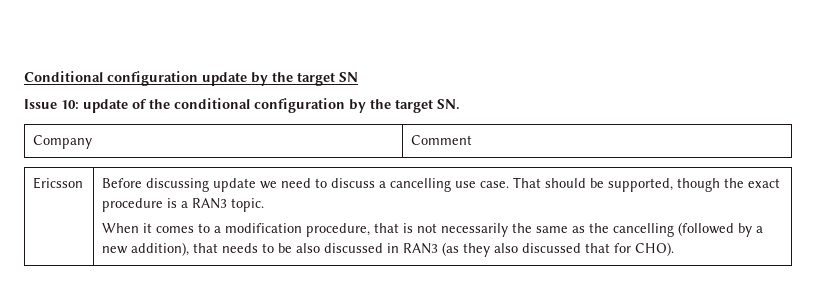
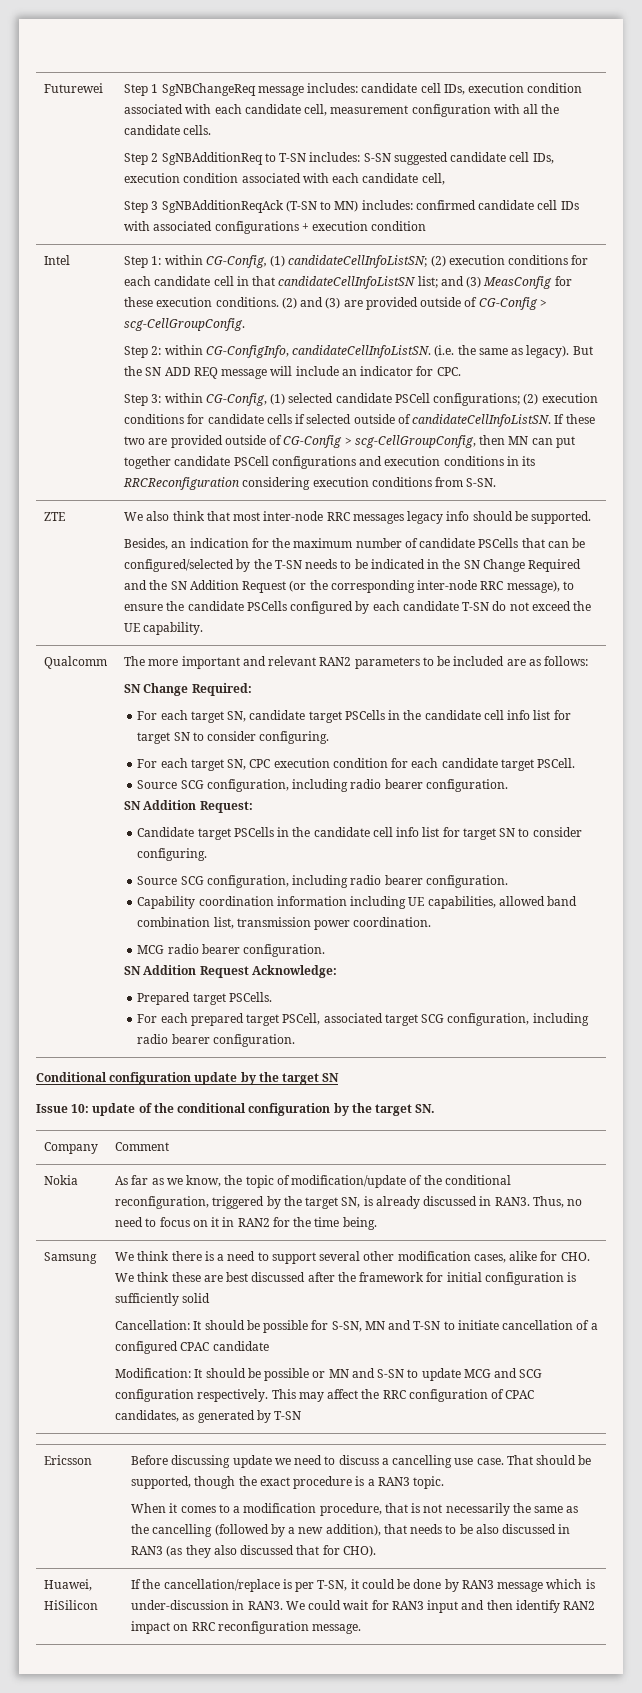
(24, 76) none -> [44,83,104,93] [124,83,583,96] [124,104,560,117] [124,125,212,135] [124,152,554,165] [124,173,445,185] [124,200,579,213] [124,221,427,234] [44,255,71,265] [124,255,589,268] [124,276,572,289] [124,297,547,310] [124,318,246,331] [124,345,593,358] [124,366,461,379] [124,393,598,406] [124,414,595,427] [124,435,575,448] [124,456,536,469] [123,477,497,490] [44,512,66,521] [124,511,592,524] [124,538,586,550] [124,559,582,572] [124,580,574,593] [124,601,592,614] [124,622,204,635] [44,656,108,669] [124,656,589,669] [124,683,252,696] [137,710,571,723] [137,731,330,744] [137,758,576,771] [137,779,508,792] [124,800,253,813] [137,827,582,840] [137,848,208,861] [137,875,508,888] [137,896,578,909] [137,917,432,930] [137,944,326,957] [124,965,337,978] [137,992,272,1005] [137,1013,589,1026] [137,1034,295,1047] Futurewei | Step 1 SgNBChangeReq message includes: candidate cell IDs, execution condition associated with each candidate cell, measurement configuration with all the candidate cells. // Step 2 SgNBAdditionReq to T-SN includes: S-SN suggested candidate cell IDs, execution condition associated with each candidate cell, // Step 3 SgNBAdditionReqAck (T-SN to MN) includes: confirmed candidate cell IDs with associated configurations + execution condition // Intel | Step 1: within CG-Config, (1) candidateCellInfoListSN; (2) execution conditions for each candidate cell in that candidateCellInfoListSN list; and (3) MeasConfig for these execution conditions. (2) and (3) are provided outside of CG-Config > scg-CellGroupConfig. // Step 2: within CG-ConfigInfo, candidateCellInfoListSN. (i.e. the same as legacy). But the SN ADD REQ message will include an indicator for CPC. // Step 3: within CG-Config, (1) selected candidate PSCell configurations; (2) execution conditions for candidate cells if selected outside of candidateCellInfoListSN. If these two are provided outside of CG-Config > scg-CellGroupConfig, then MN can put together candidate PSCell configurations and execution conditions in its RRCReconfiguration considering execution conditions from S-SN. // ZTE | We also think that most inter-node RRC messages legacy info should be supported. // Besides, an indication for the maximum number of candidate PSCells that can be configured/selected by the T-SN needs to be indicated in the SN Change Required and the SN Addition Request (or the corresponding inter-node RRC message), to ensure the candidate PSCells configured by each candidate T-SN do not exceed the UE capability. // Qualcomm | The more important and relevant RAN2 parameters to be included are as follows: // SN Change Required: // For each target SN, candidate target PSCells in the candidate cell info list for target SN to consider configuring. // For each target SN, CPC execution condition for each candidate target PSCell. // Source SCG configuration, including radio bearer configuration. // SN Addition Request: // Candidate target PSCells in the candidate cell info list for target SN to consider configuring. // Source SCG configuration, including radio bearer configuration. // Capability coordination information including UE capabilities, allowed band combination list, transmission power coordination. // MCG radio bearer configuration. // SN Addition Request Acknowledge: // Prepared target PSCells. // For each prepared target PSCell, associated target SCG configuration, including radio bearer configuration. //
(473, 140) none -> [44,1175,79,1185] [115,1175,511,1188] [115,1196,583,1209] [115,1217,377,1230] [44,1252,98,1264] [115,1251,590,1264] [115,1272,577,1285] [115,1293,211,1306] [115,1320,598,1333] [115,1341,269,1354] [115,1368,543,1381] [115,1389,535,1402] [115,1410,302,1423] // Nokia | As far as we know, the topic of modification/update of the conditional reconfiguration, triggered by the target SN, is already discussed in RAN3. Thus, no need to focus on it in RAN2 for the time being. // Samsung | We think there is a need to support several other modification cases, alike for CHO. We think these are best discussed after the framework for initial configuration is sufficiently solid // Cancellation: It should be possible for S-SN, MN and T-SN to initiate cancellation of a configured CPAC candidate // Modification: It should be possible or MN and S-SN to update MCG and SCG configuration respectively. This may affect the RRC configuration of CPAC candidates, as generated by T-SN
(675, 249) none -> [44,1579,93,1591] [44,1600,99,1610] [131,1579,595,1592] [131,1600,596,1613] [131,1621,362,1634] // Huawei, HiSilicon | If the cancellation/replace is per T-SN, it could be done by RAN3 message which is under-discussion in RAN3. We could wait for RAN3 input and then identify RAN2 impact on RRC reconfiguration message.

